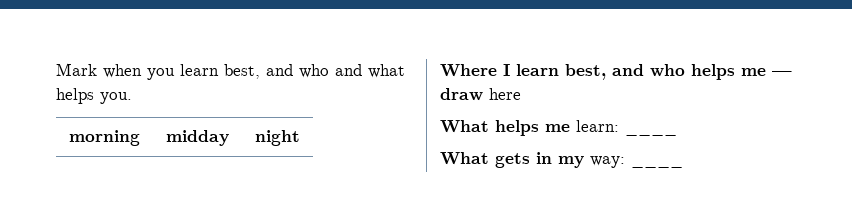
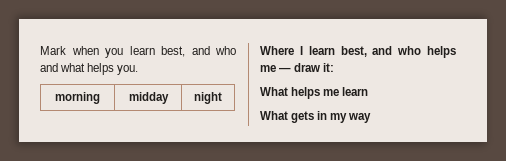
[489,88,521,100] here -> [323,63,335,72] it:
[576,120,619,132] [625,132,677,136] learn: ____ -> [342,87,369,96] learn
[590,156,683,168] way: ____ -> [348,113,372,123] way

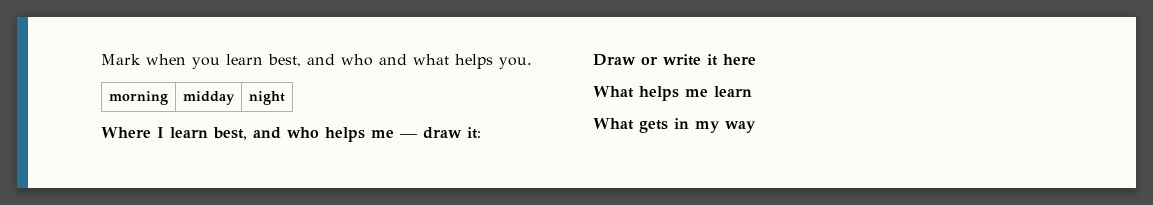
(335, 67) none -> [593,54,756,66] // Draw or write it here

